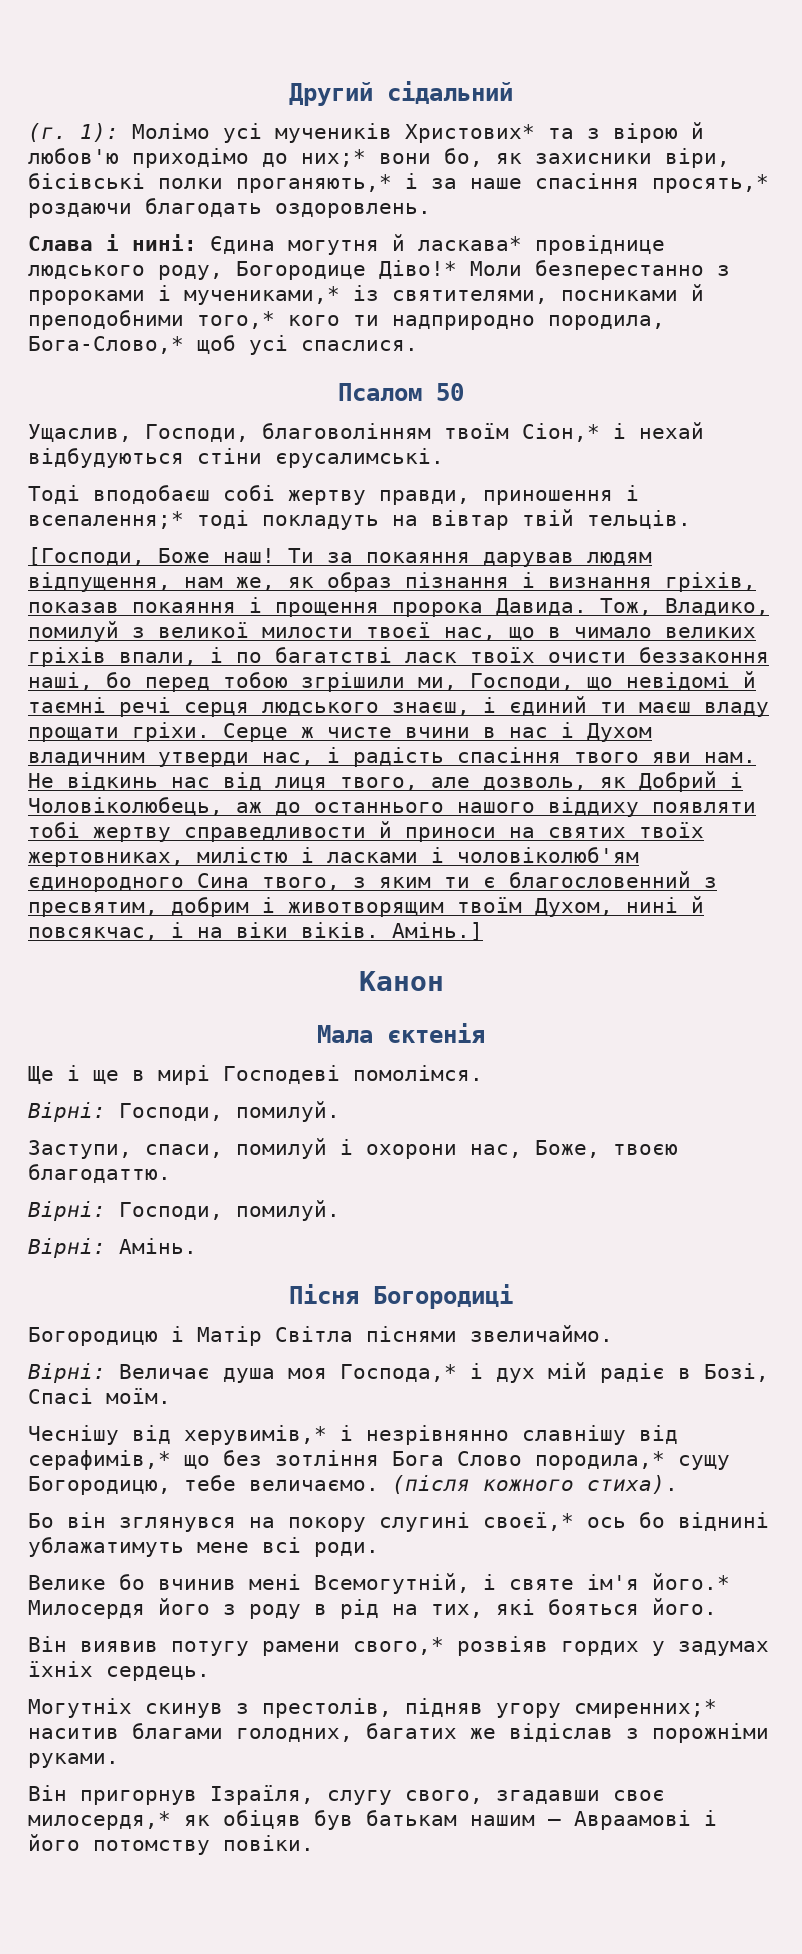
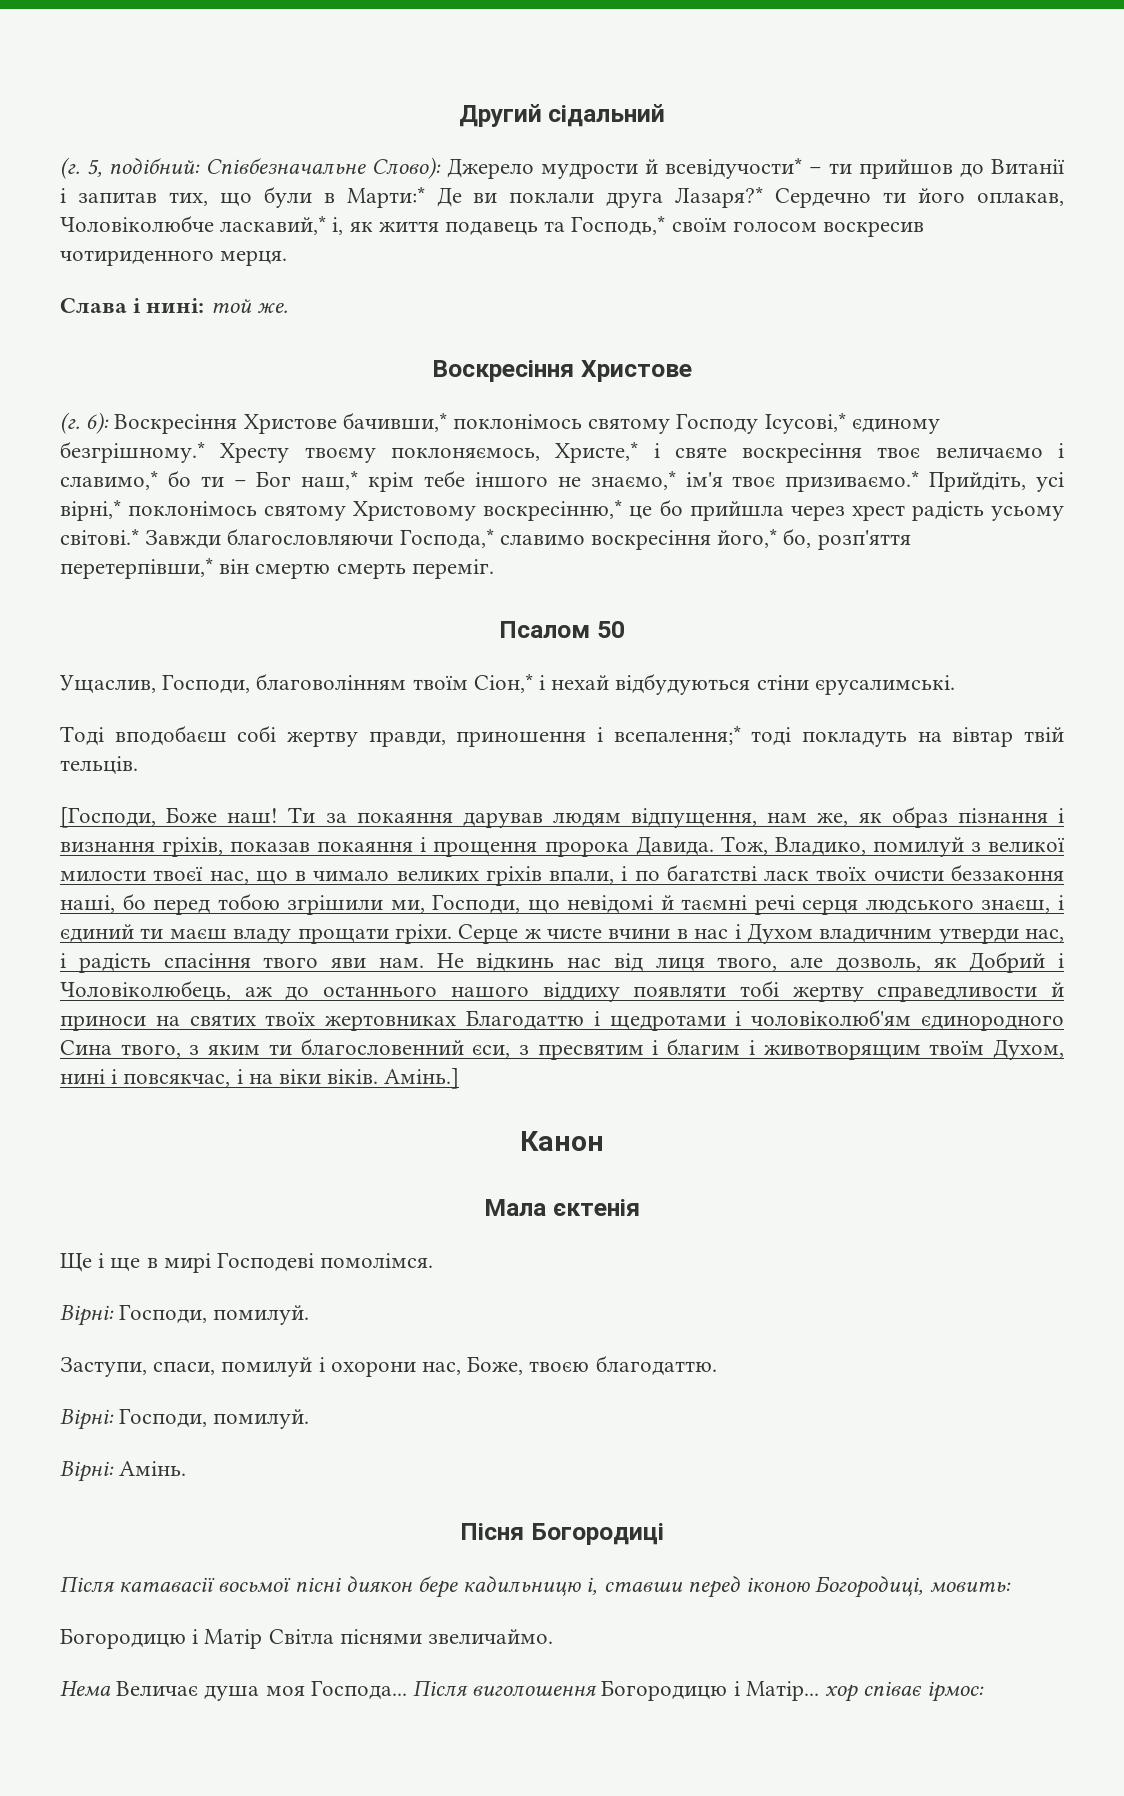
[80,122,704,143] [28,148,730,168] [28,173,769,193] [28,198,431,218] [28,234,665,255] [28,260,730,280] [28,284,704,305] [28,310,665,330] [28,335,418,355] 1): Молімо усі мучеників Христових* та з вірою й любов'ю приходімо до них;* вони бо, як захисники віри, бісівські полки проганяють,* і за наше спасіння просять,* роздаючи благодать оздоровлень. // Слава і нині: Єдина могутня й ласкава* провіднице людського роду, Богородице Діво!* Моли безперестанно з пророками і мучениками,* із святителями, посниками й преподобними того,* кого ти надприродно породила, Бога-Слово,* щоб усі спаслися. -> [87,157,1065,179] [60,186,1064,208] [60,215,925,237] [60,250,288,266] [60,298,288,313] [432,360,692,382] [60,412,940,434] [60,441,1064,463] [60,470,1064,492] [60,499,1064,521] [60,528,911,550] [60,557,494,579] 5, подібний: Співбезначальне Слово): Джерело мудрости й всевідучости* – ти прийшов до Витанії і запитав тих, що були в Марти:* Де ви поклали друга Лазаря?* Сердечно ти його оплакав, Чоловіколюбче ласкавий,* і, як життя подавець та Господь,* своїм голосом воскресив чотириденного мерця. // Слава і нині: той же. // Воскресіння Христове // (г. 6): Воскресіння Христове бачивши,* поклонімось святому Господу Ісусові,* єдиному безгрішному.* Хресту твоєму поклоняємось, Христе,* і святе воскресіння твоє величаємо і славимо,* бо ти – Бог наш,* крім тебе іншого не знаємо,* ім'я твоє призиваємо.* Прийдіть, усі вірні,* поклонімось святому Христовому воскресінню,* це бо прийшла через хрест радість усьому світові.* Завжди благословляючи Господа,* славимо воскресіння його,* бо, розп'яття перетерпівши,* він смертю смерть переміг.
[28,847,418,867] жертовниках, милістю і ласками -> [325,1010,726,1031] жертовниках Благодаттю і щедротами
[483,871,717,888] [28,897,249,917] є благословенний з пресвятим, добрим -> [300,1038,741,1060] благословенний єси, з пресвятим і благим
[691,896,704,913] й -> [111,1069,118,1084] і
(513, 1296) none -> [60,1576,1011,1598] // Після катавасії восьмої пісні диякон бере кадильницю і, ставши перед іконою Богородиці, мовить:
[28,1363,106,1383] Вірні: -> [60,1681,111,1696] Нема
[340,1362,769,1383] [28,1388,171,1404] [28,1425,678,1445] [28,1450,730,1470] [28,1475,678,1495] [28,1512,769,1532] [28,1537,379,1557] [28,1573,730,1594] [28,1598,717,1619] [28,1636,769,1656] [28,1661,210,1681] [28,1698,717,1718] [28,1723,769,1743] [28,1753,119,1768] [28,1785,665,1805] [28,1810,717,1830] [28,1834,314,1855] Господа,* і дух мій радіє в Бозі, Спасі моїм. // Чеснішу від херувимів,* і незрівнянно славнішу від серафимів,* що без зотління Бога Слово породила,* сущу Богородицю, тебе величаємо. (після кожного стиха). // Бо він зглянувся на покору слугині своєї,* ось бо віднині ублажатимуть мене всі роди. // Велике бо вчинив мені Всемогутній, і святе ім'я його.* Милосердя його з роду в рід на тих, які бояться його. // Він виявив потугу рамени свого,* розвіяв гордих у задумах їхніх сердець. // Могутніх скинув з престолів, підняв угору смиренних;* наситив благами голодних, багатих же відіслав з порожніми руками. // Він пригорнув Ізраїля, слугу свого, згадавши своє милосердя,* як обіцяв був батькам нашим – Авраамові і його потомству повіки. -> [310,1680,984,1702] Господа... Після виголошення Богородицю і Матір... хор співає ірмос:

